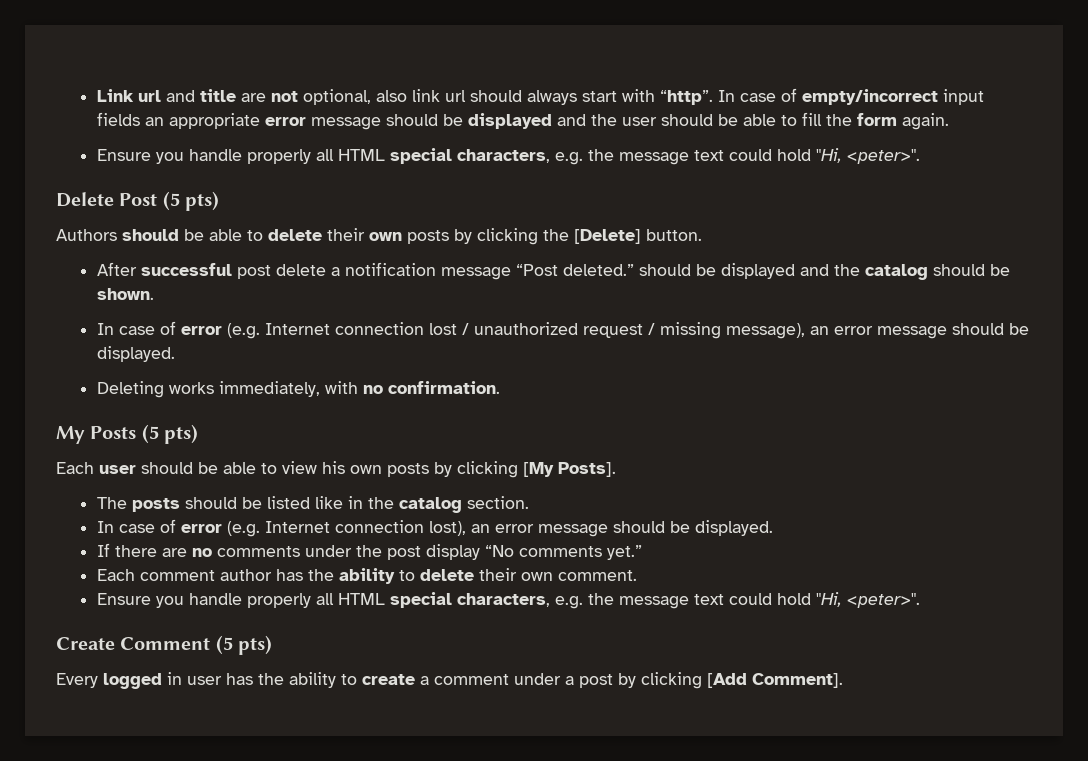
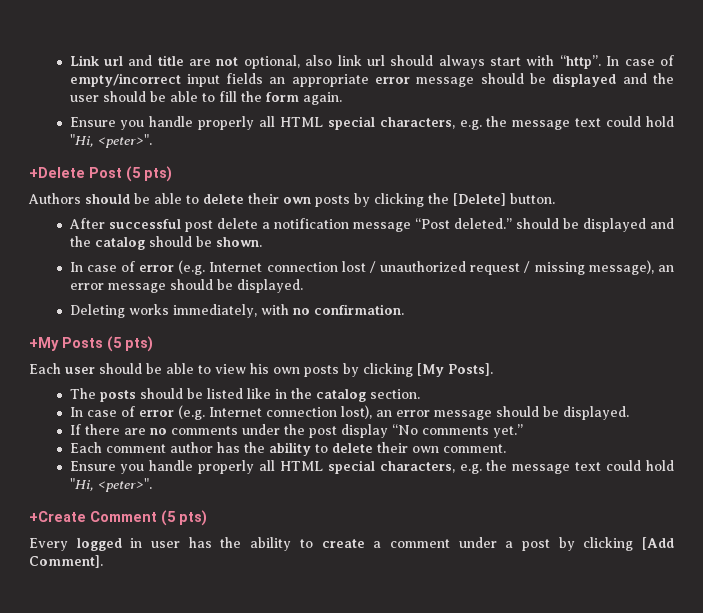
[56,192,114,207] Delete -> [29,167,85,178] +Delete
[56,426,85,444] My -> [29,337,59,351] +My
[56,637,115,650] Create -> [29,511,86,522] +Create

